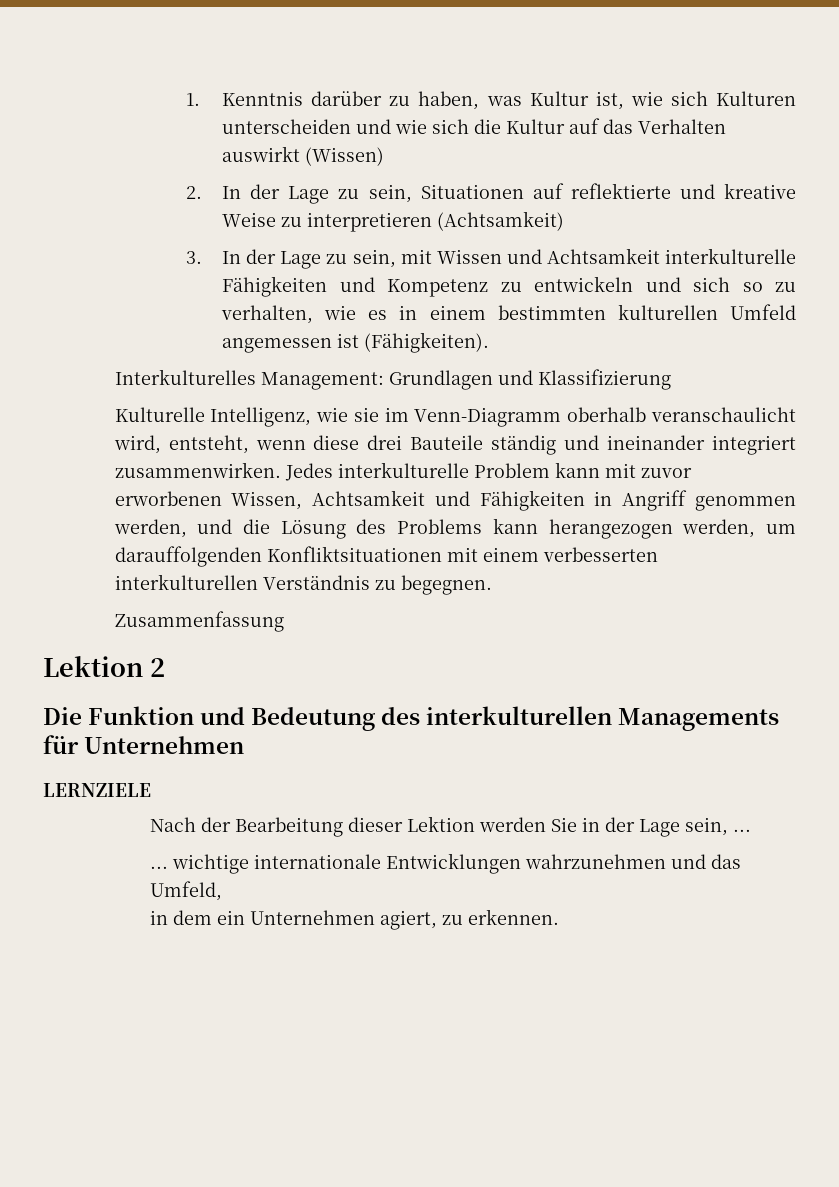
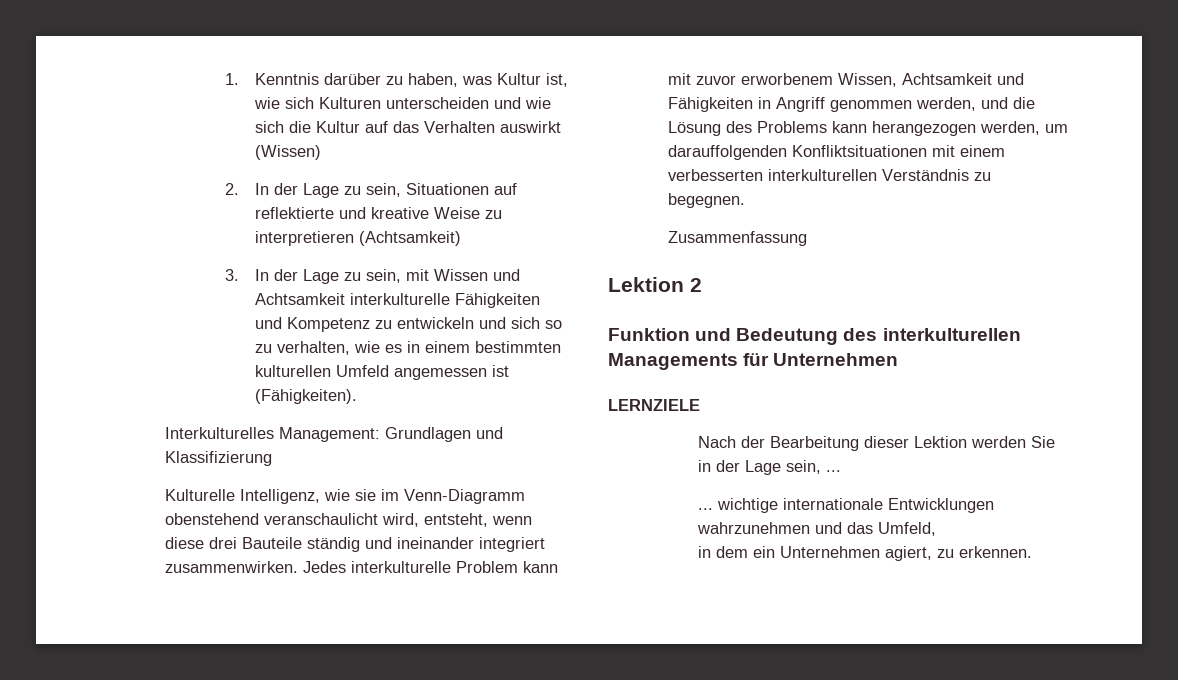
[567,407,647,422] oberhalb -> [165,513,260,525] obenstehend
[114,491,222,506] erworbenen -> [741,73,834,85] erworbenem
[43,707,82,725] Die -> (702, 285) none

